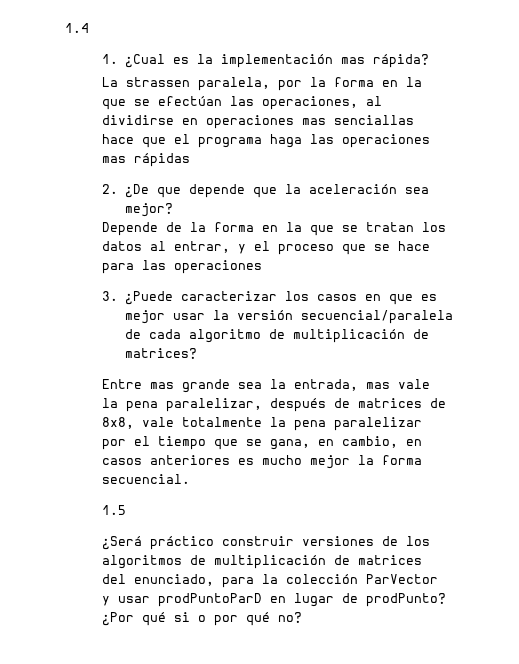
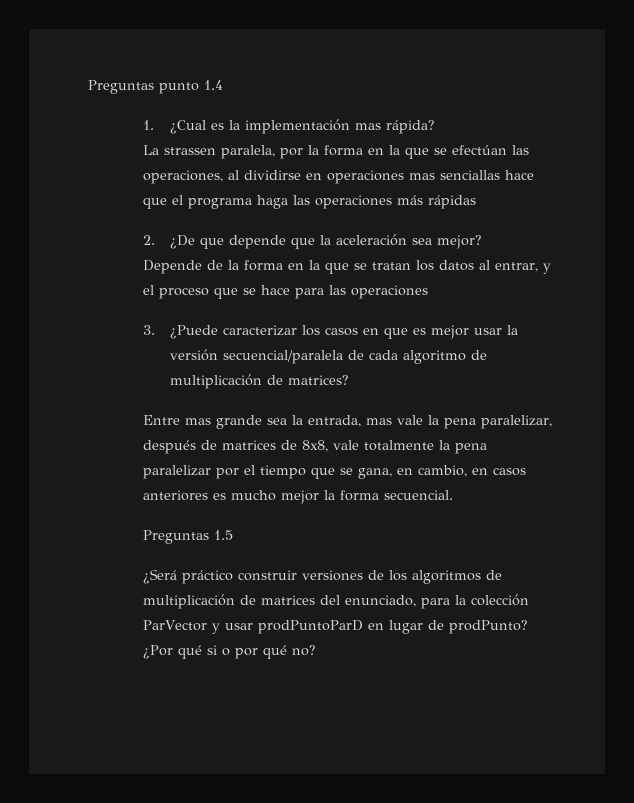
(65, 28) none -> [88,80,199,94] Preguntas punto
[102,156,127,163] mas -> [396,195,423,205] más
(191, 479) none -> [142,530,209,544] Preguntas

